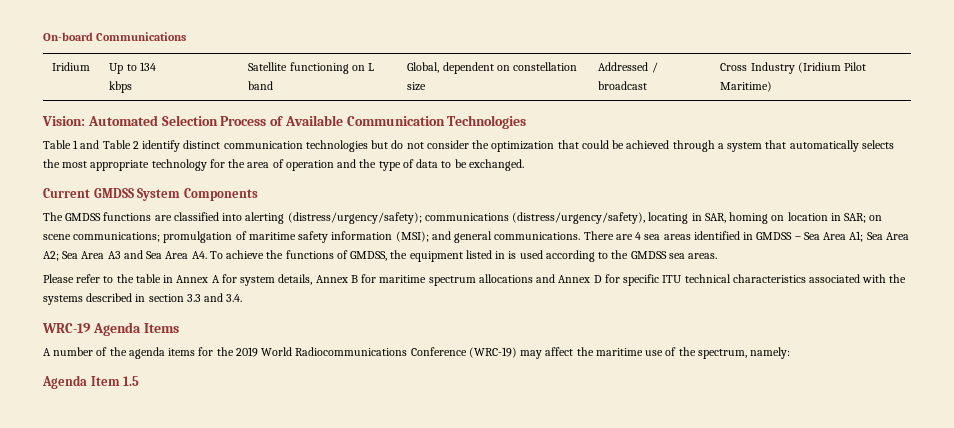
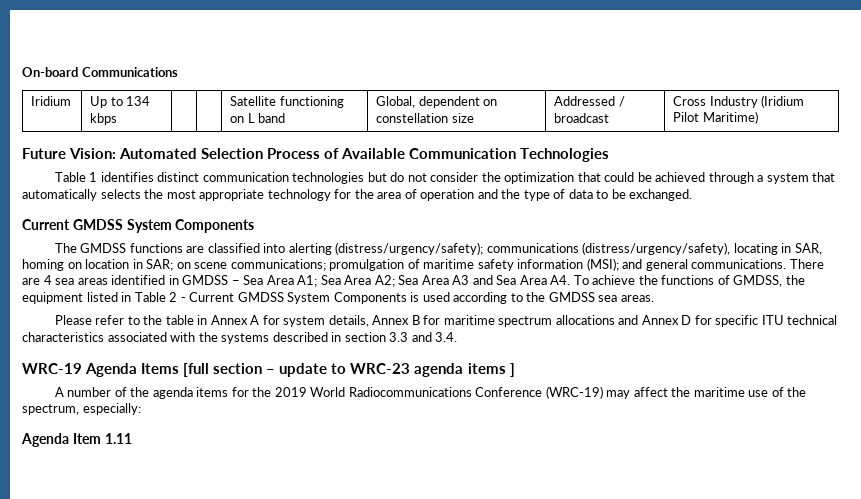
(773, 86) none -> [22,148,66,159] Future
[80,140,181,152] and Table 2 identify -> [100,172,154,182] identifies
(506, 255) none -> [134,292,407,304] Table 2 - Current GMDSS System Components
(179, 328) none -> [183,363,515,377] [full section – update to WRC-23 agenda items ]
[750,347,791,359] namely: -> [82,403,141,415] especially:
[123,376,140,386] 1.5 -> [104,433,132,444] 1.11

